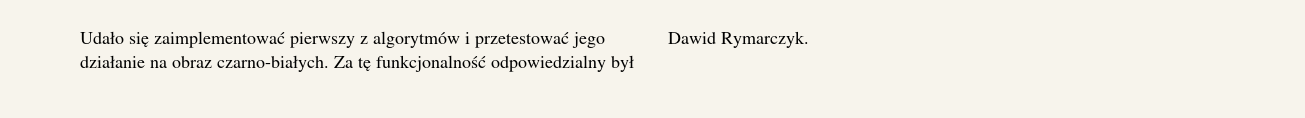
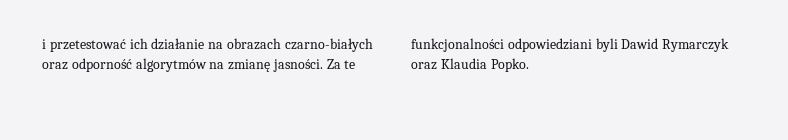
[80,31,460,48] Udało się zaimplementować pierwszy z algorytmów -> (42, 44) none
[572,32,605,48] jego -> [129,38,148,49] ich
[172,55,634,72] [668,31,809,48] obraz czarno-białych. Za tę funkcjonalność odpowiedzialny był Dawid Rymarczyk. -> [226,38,373,52] [42,58,356,72] [411,38,730,52] [411,58,529,72] obrazach czarno-białych oraz odporność algorytmów na zmianę jasności. Za te funkcjonalności odpowiedziani byli Dawid Rymarczyk oraz Klaudia Popko.

